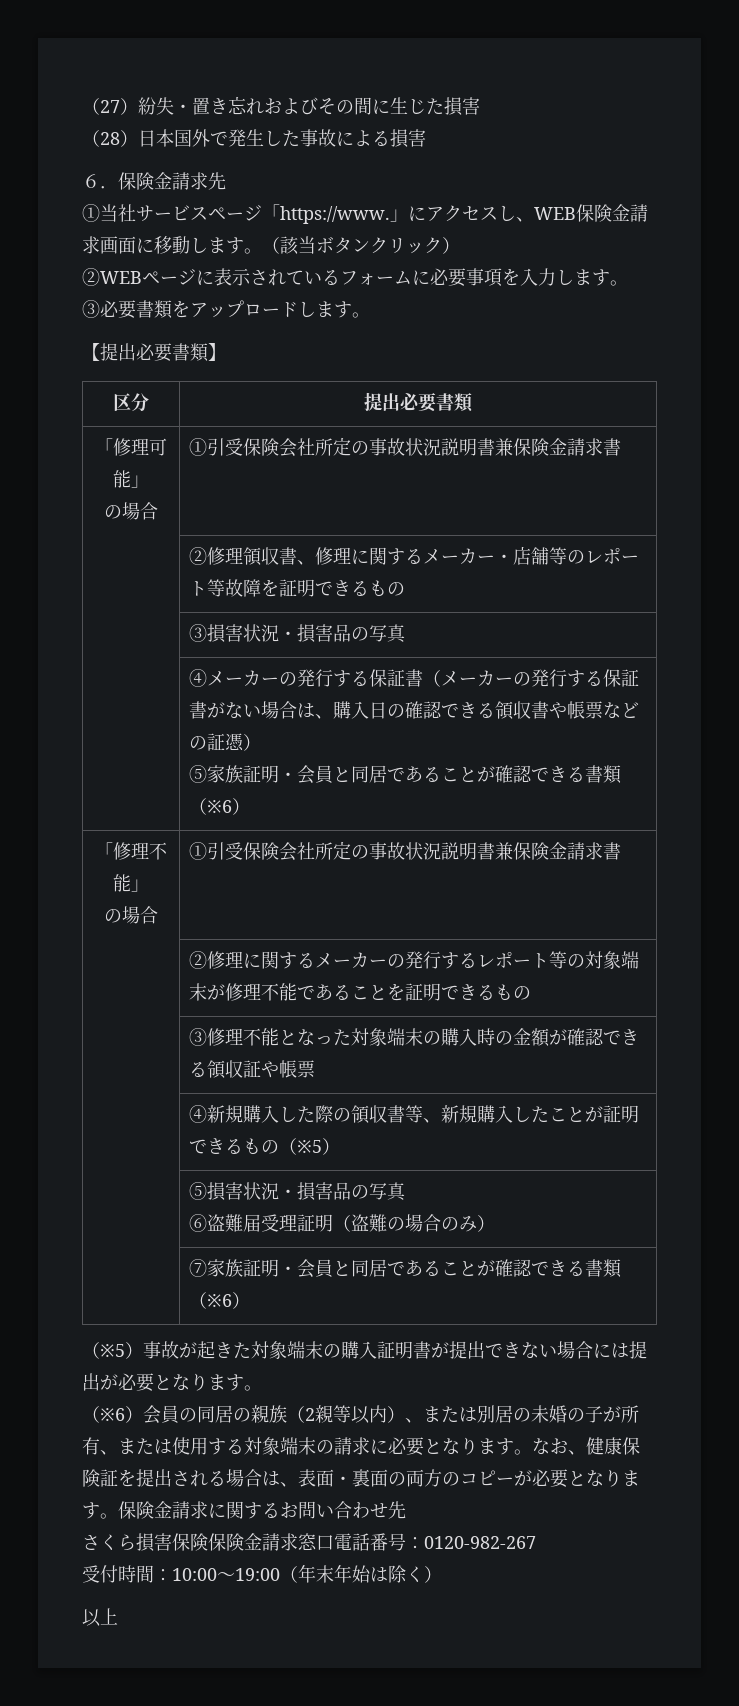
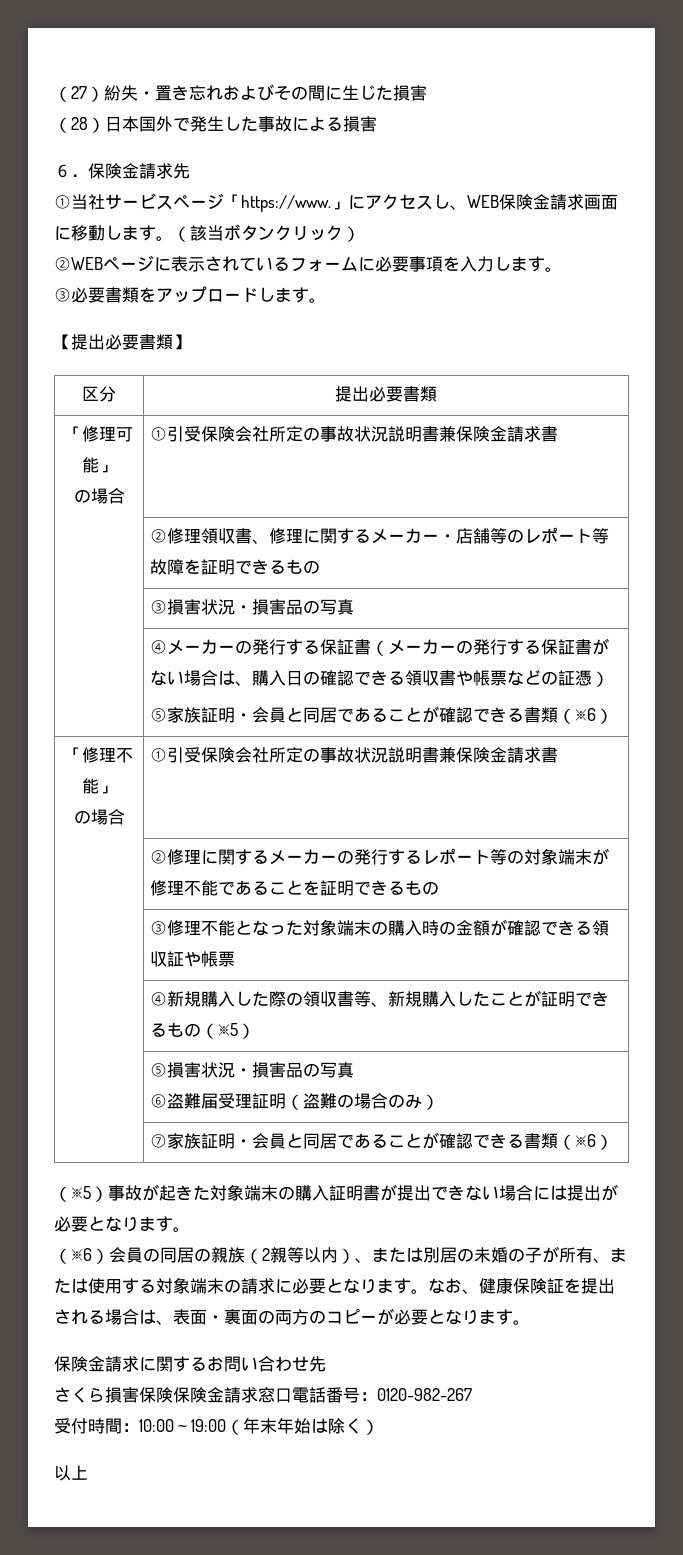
(118, 1516) none -> (530, 1322) //

